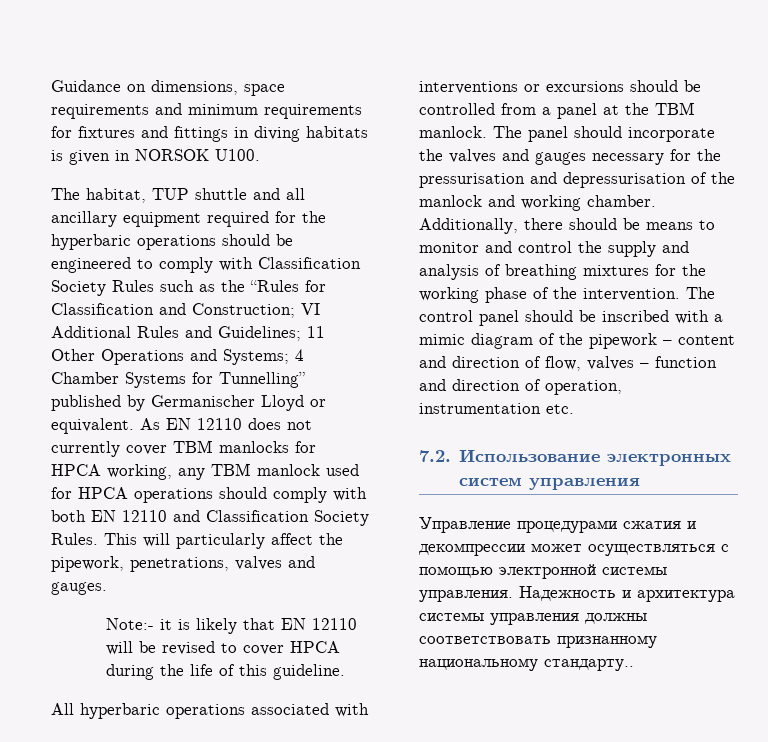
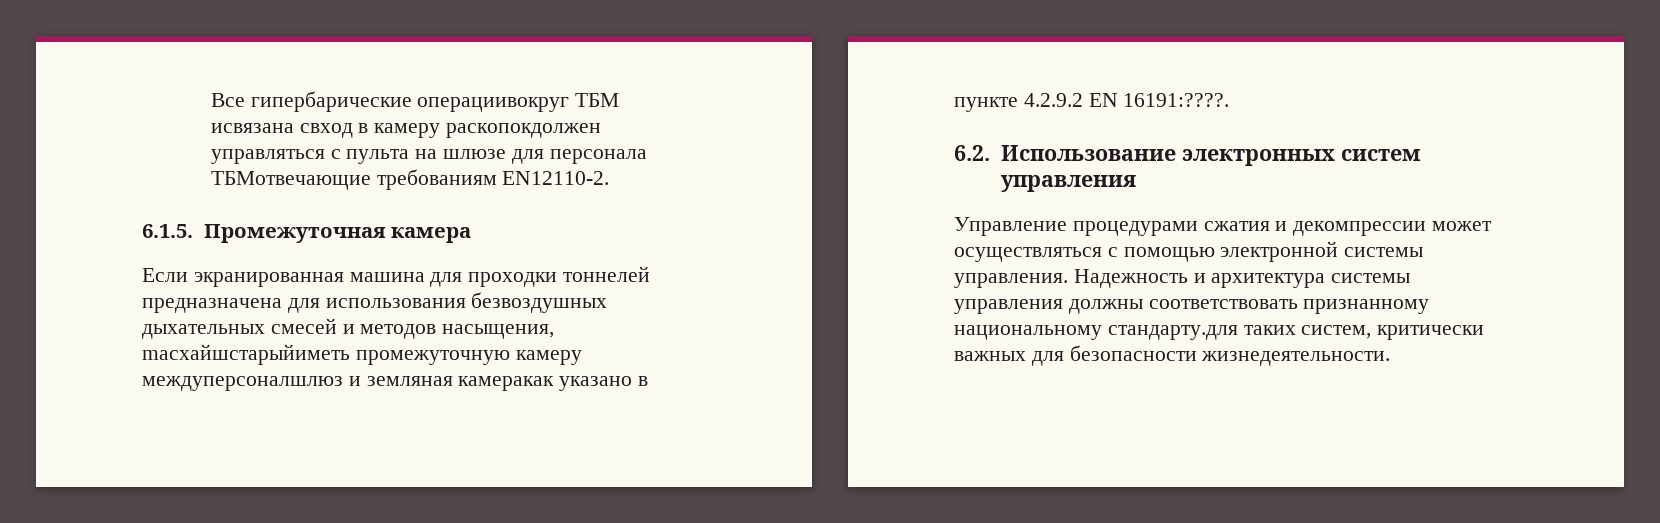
[51,80,285,96] [51,103,362,119] [51,126,368,142] [51,149,260,165] [51,188,305,203] [51,211,326,227] [51,234,293,250] [51,257,361,273] [51,280,326,296] [51,303,320,318] [51,326,325,341] [51,349,304,365] [51,372,305,388] [51,395,326,411] [51,418,312,434] [51,440,316,457] [51,463,359,480] [51,487,367,503] [51,510,369,526] [51,533,343,549] [51,556,315,572] [51,582,107,595] [106,618,358,634] [106,641,341,655] [106,664,346,680] [51,703,369,719] [419,80,701,94] [419,102,695,119] [419,126,715,142] [419,149,721,165] [419,172,735,188] [419,195,656,211] [419,218,715,234] [419,241,689,257] [419,264,706,280] [419,287,715,303] [419,310,723,326] [419,333,735,349] [419,356,717,371] [419,379,622,395] [419,403,574,414] [419,450,451,462] Guidance on dimensions, space requirements and minimum requirements for fixtures and fittings in diving habitats is given in NORSOK U100. // The habitat, TUP shuttle and all ancillary equipment required for the hyperbaric operations should be engineered to comply with Classification Society Rules such as the “Rules for Classification and Construction; VI Additional Rules and Guidelines; 11 Other Operations and Systems; 4 Chamber Systems for Tunnelling” published by Germanischer Lloyd or equivalent. As EN 12110 does not currently cover TBM manlocks for HPCA working, any TBM manlock used for HPCA operations should comply with both EN 12110 and Classification Society Rules. This will particularly affect the pipework, penetrations, valves and gauges. // Note:- it is likely that EN 12110 will be revised to cover HPCA during the life of this guideline. // All hyperbaric operations associated with interventions or excursions should be controlled from a panel at the TBM manlock. The panel should incorporate the valves and gauges necessary for the pressurisation and depressurisation of the manlock and working chamber. Additionally, there should be means to monitor and control the supply and analysis of breathing mixtures for the working phase of the intervention. The control panel should be inscribed with a mimic diagram of the pipework – content and direction of flow, valves – function and direction of operation, instrumentation etc. // 7.2. -> [210,91,620,112] [210,123,601,138] [210,149,647,164] [210,169,610,190] [142,224,472,243] [142,266,651,287] [142,292,608,313] [142,318,555,339] [142,344,582,365] [142,376,649,391] [954,93,1230,112] [954,145,990,161] Все гипербарические операциивокруг ТБМ исвязана свход в камеру раскопокдолжен управляться с пульта на шлюзе для персонала ТБМотвечающие требованиям EN12110-2. // 6.1.5. Промежуточная камера // Если экранированная машина для проходки тоннелей предназначена для использования безвоздушных дыхательных смесей и методов насыщения, macхайшстарыйиметь промежуточную камеру междуперсоналшлюз и земляная камеракак указано в пункте 4.2.9.2 EN 16191:????. // 6.2.
[544,659,634,671] стандарту.. -> [1107,325,1485,340] [954,345,1391,366] стандарту.для таких систем, критически важных для безопасности жизнедеятельности.

